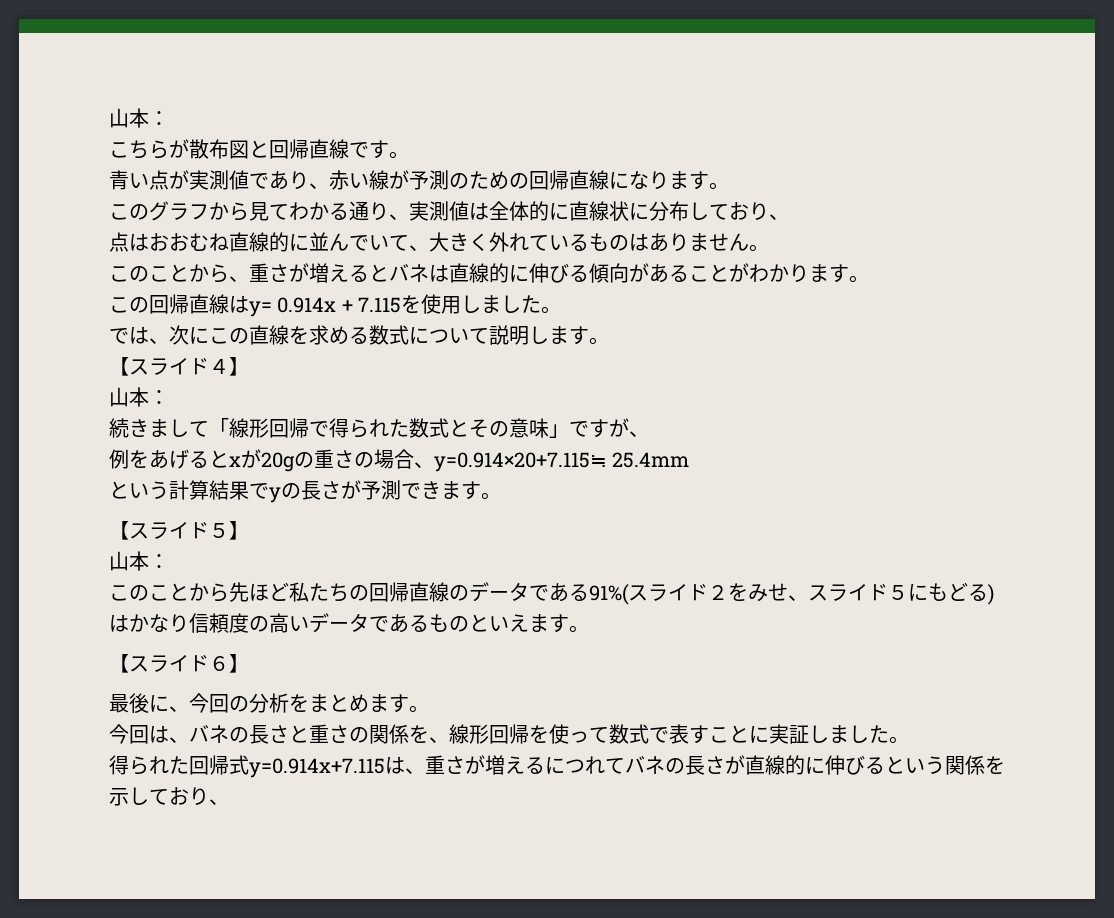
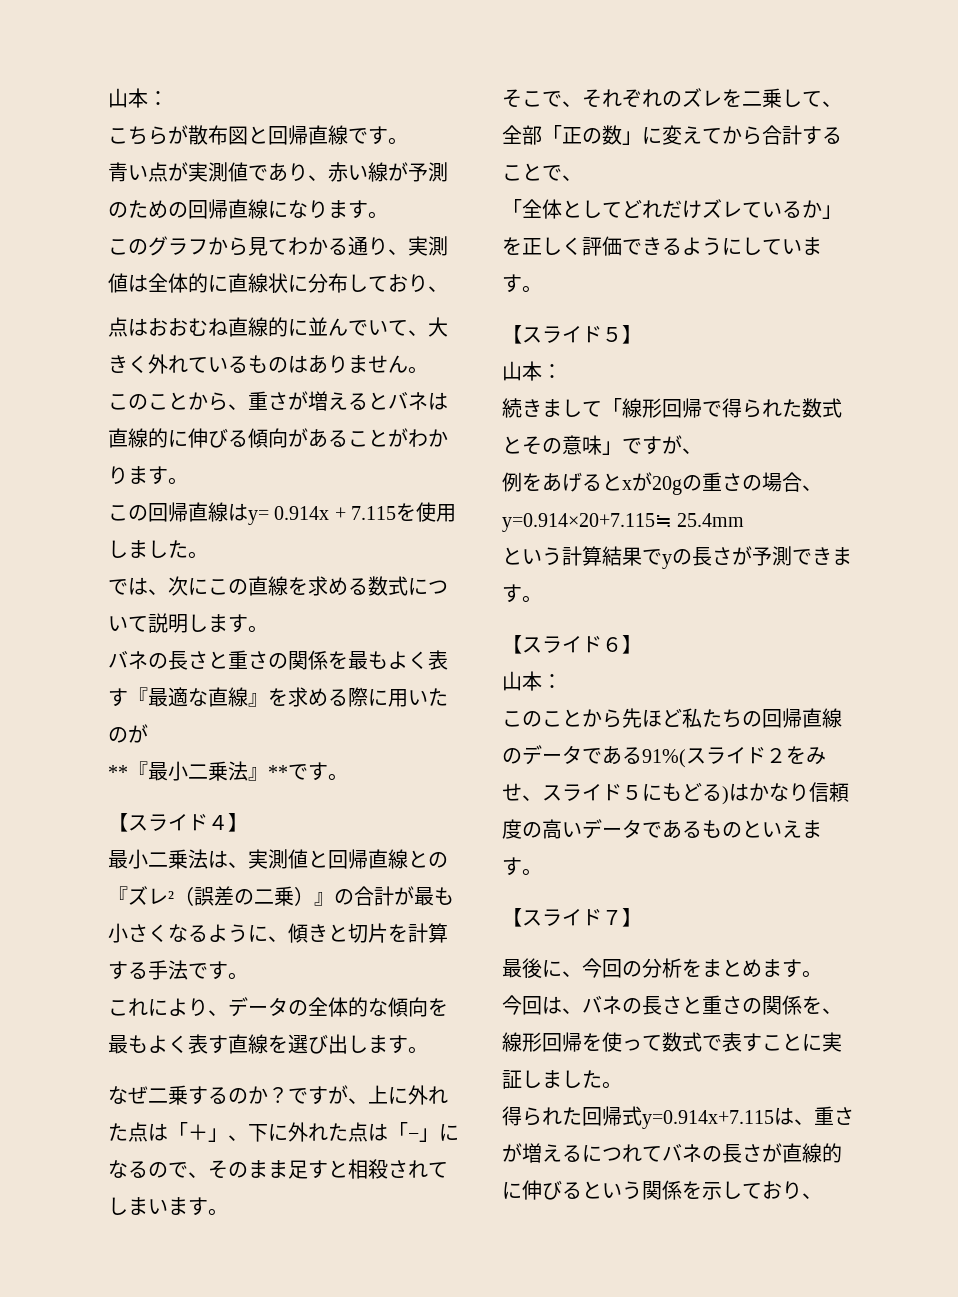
[109,357,229,376] 【スライド４ -> [108,650,448,670] [108,687,448,707] [108,724,148,743] [108,761,348,781] [108,813,248,832] [108,849,448,869] [108,886,454,906] [108,923,448,943] [108,960,248,980] [108,997,448,1017] [108,1034,428,1054] [108,1085,448,1105] [108,1122,459,1142] [108,1159,448,1179] [108,1197,228,1216] [502,88,842,108] [502,125,842,145] [502,163,582,181] [502,199,842,219] [502,236,822,256] [502,274,542,293] [502,325,622,344] バネの長さと重さの関係を最もよく表す『最適な直線』を求める際に用いたのが // **『最小二乗法』**です。 // 【スライド４】 // 最小二乗法は、実測値と回帰直線との『ズレ²（誤差の二乗）』の合計が最も小さくなるように、傾きと切片を計算する手法です。 // これにより、データの全体的な傾向を最もよく表す直線を選び出します。 // なぜ二乗するのか？ですが、上に外れた点は「＋」、下に外れた点は「−」になるので、そのまま足すと相殺されてしまいます。 // そこで、それぞれのズレを二乗して、全部「正の数」に変えてから合計することで、 // 「全体としてどれだけズレているか」を正しく評価できるようにしています。 // 【スライド５
[209,523,229,538] ５ -> [602,637,622,652] ６
[209,656,229,671] ６ -> [602,910,622,925] ７

